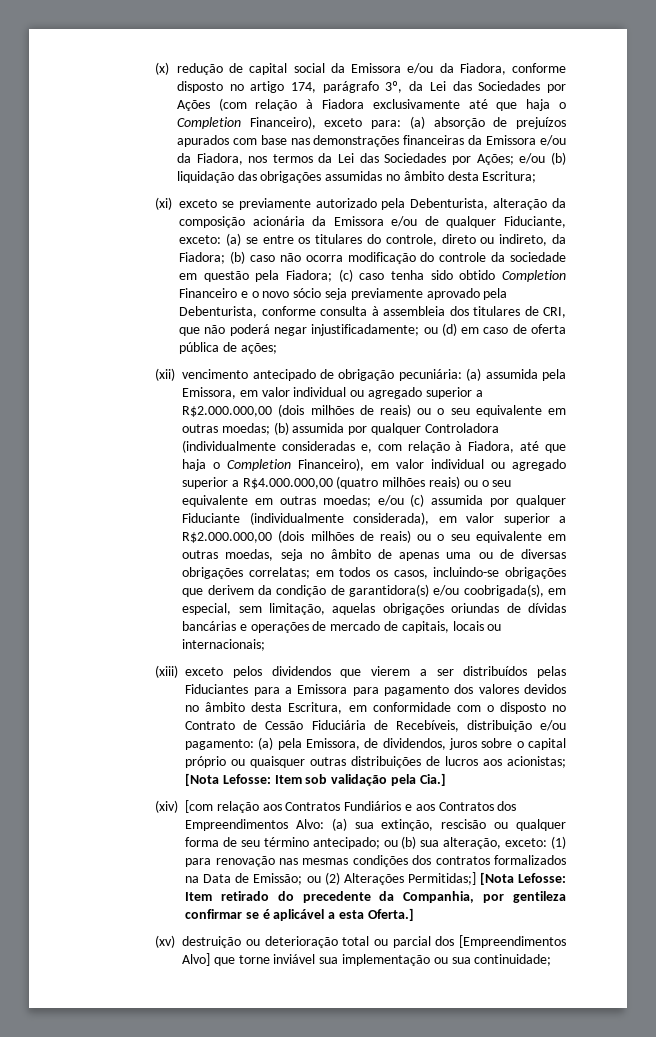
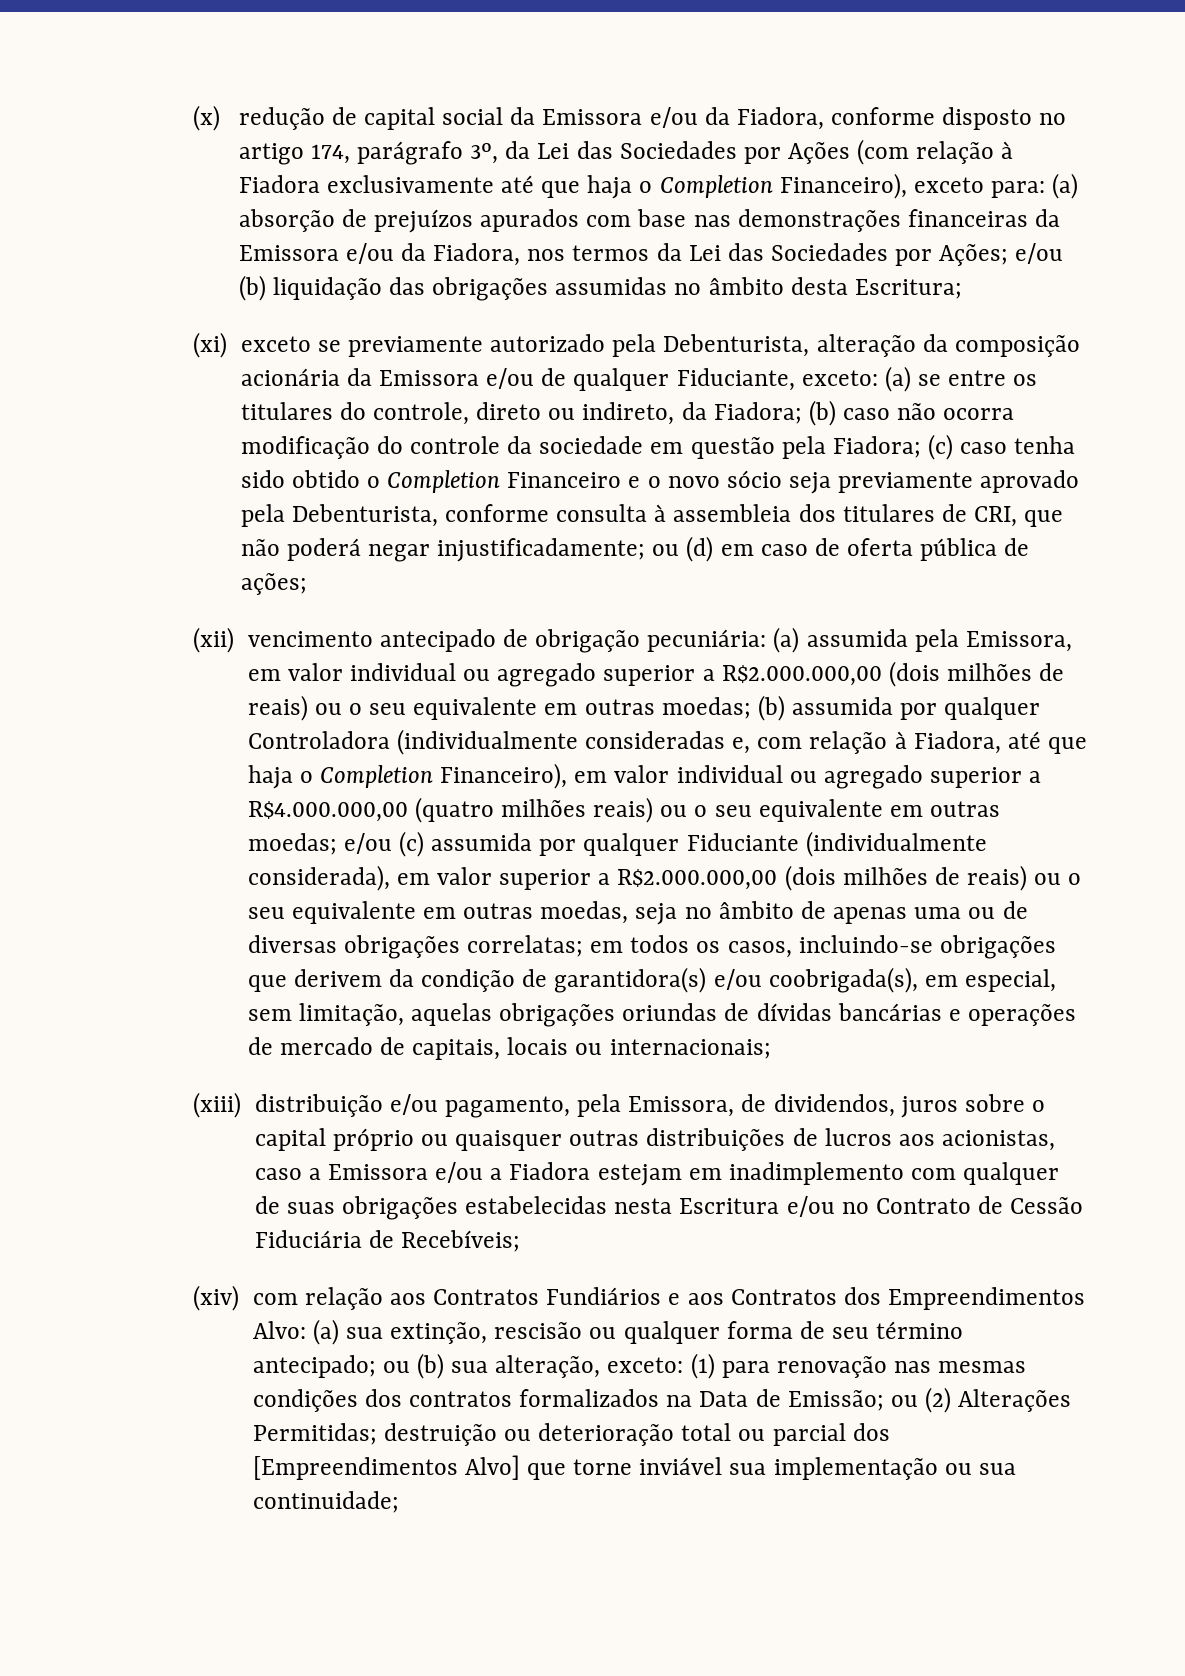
(496, 275) none -> [367,476,381,488] o
[185,666,567,678] [185,684,566,696] [185,702,567,714] [185,720,566,732] [185,737,274,750] exceto pelos dividendos que vierem a ser distribuídos pelas Fiduciantes para a Emissora para pagamento dos valores devidos no âmbito desta Escritura, em conformidade com o disposto no Contrato de Cessão Fiduciária de Recebíveis, distribuição e/ou pagamento: (a) -> [254,1094,571,1118] distribuição e/ou pagamento,
[506,756,566,768] [185,773,446,786] acionistas; [Nota Lefosse: Item sob validação pela Cia.] -> [942,1130,1056,1151] [254,1162,1060,1186] [254,1196,1084,1220] [254,1230,521,1252] acionistas, caso a Emissora e/ou a Fiadora estejam em inadimplemento com qualquer de suas obrigações estabelecidas nesta Escritura e/ou no Contrato de Cessão Fiduciária de Recebíveis;
[185,800,214,813] [com -> [252,1293,298,1305] com
[407,872,566,885] [185,891,566,903] [185,908,414,921] [155,935,176,948] Permitidas;] [Nota Lefosse: Item retirado do precedente da Companhia, por gentileza confirmar se é aplicável a esta Oferta.] // (xv) -> [252,1423,377,1445] Permitidas;

